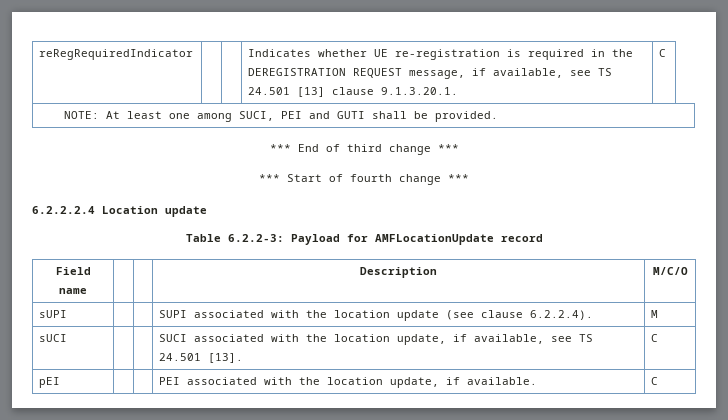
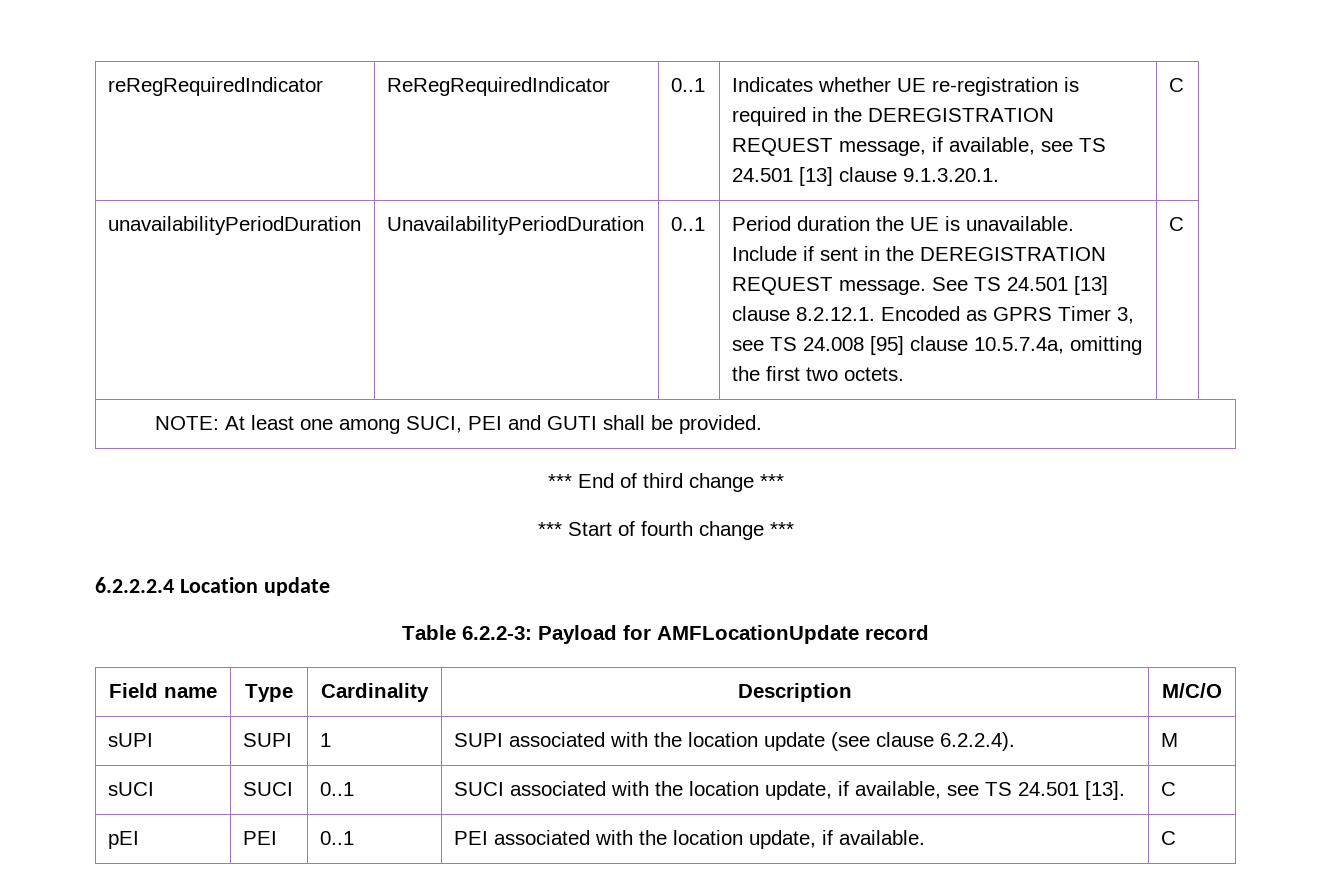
(194, 54) | -> [386,77,610,96] [670,78,705,92] ReRegRequiredIndicator | 0..1
(667, 53) none -> [107,216,361,235] [386,216,644,235] [670,217,705,231] [731,216,1074,231] [731,246,1106,261] [731,276,1108,295] [731,306,1134,324] [731,336,1142,355] [731,366,904,381] [1168,217,1184,231] // unavailabilityPeriodDuration | UnavailabilityPeriodDuration | 0..1 | Period duration the UE is unavailable. Include if sent in the DEREGISTRATION REQUEST message. See TS 24.501 [13] clause 8.2.12.1. Encoded as GPRS Timer 3, see TS 24.008 [95] clause 10.5.7.4a, omitting the first two octets. | C
(87, 291) | -> [245,684,293,702] [321,683,429,702] Type | Cardinality
(68, 314) | -> [242,733,292,747] [319,733,331,747] SUPI | 1
(68, 338) | -> [242,782,293,796] [319,782,354,796] SUCI | 0..1
(61, 382) | -> [242,831,277,845] [319,831,354,845] PEI | 0..1

